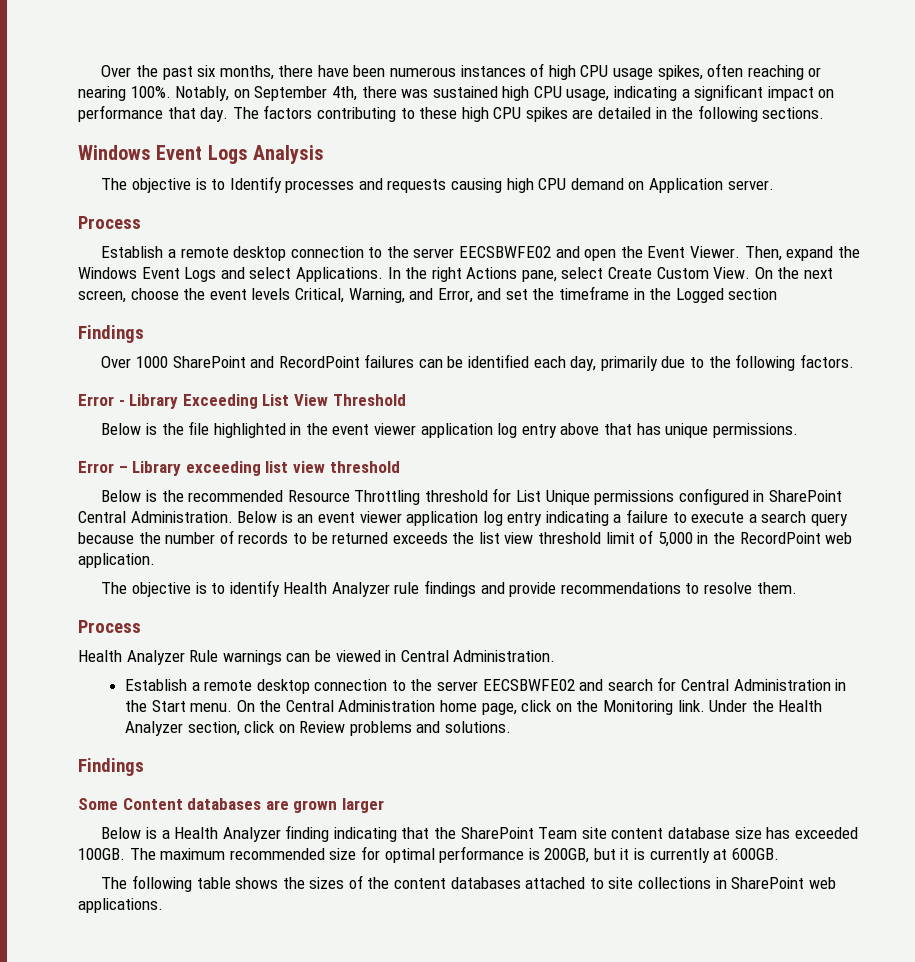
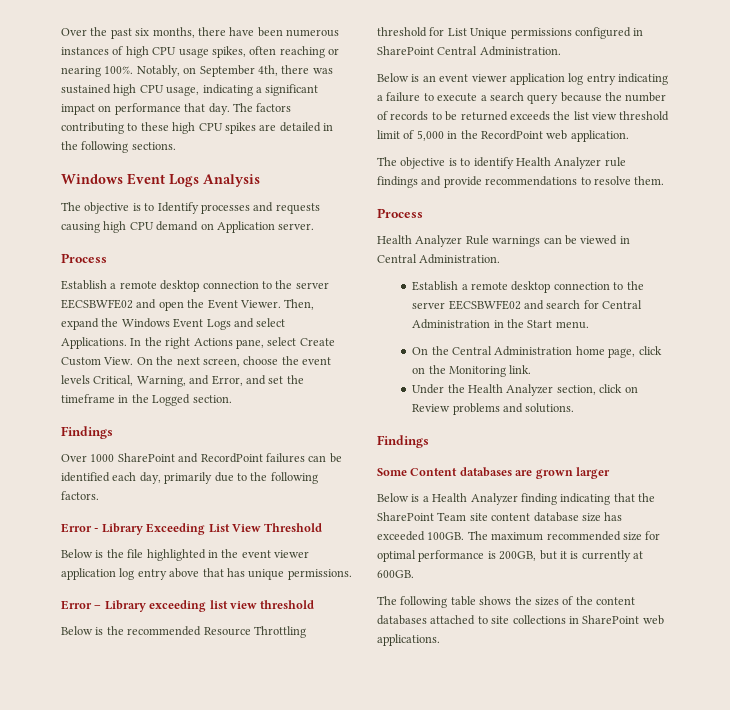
[728,288,778,300] section -> [192,395,232,403] section.
(233, 517) none -> (561, 51) //
(233, 707) none -> (589, 325) //
(705, 706) none -> (532, 369) //

